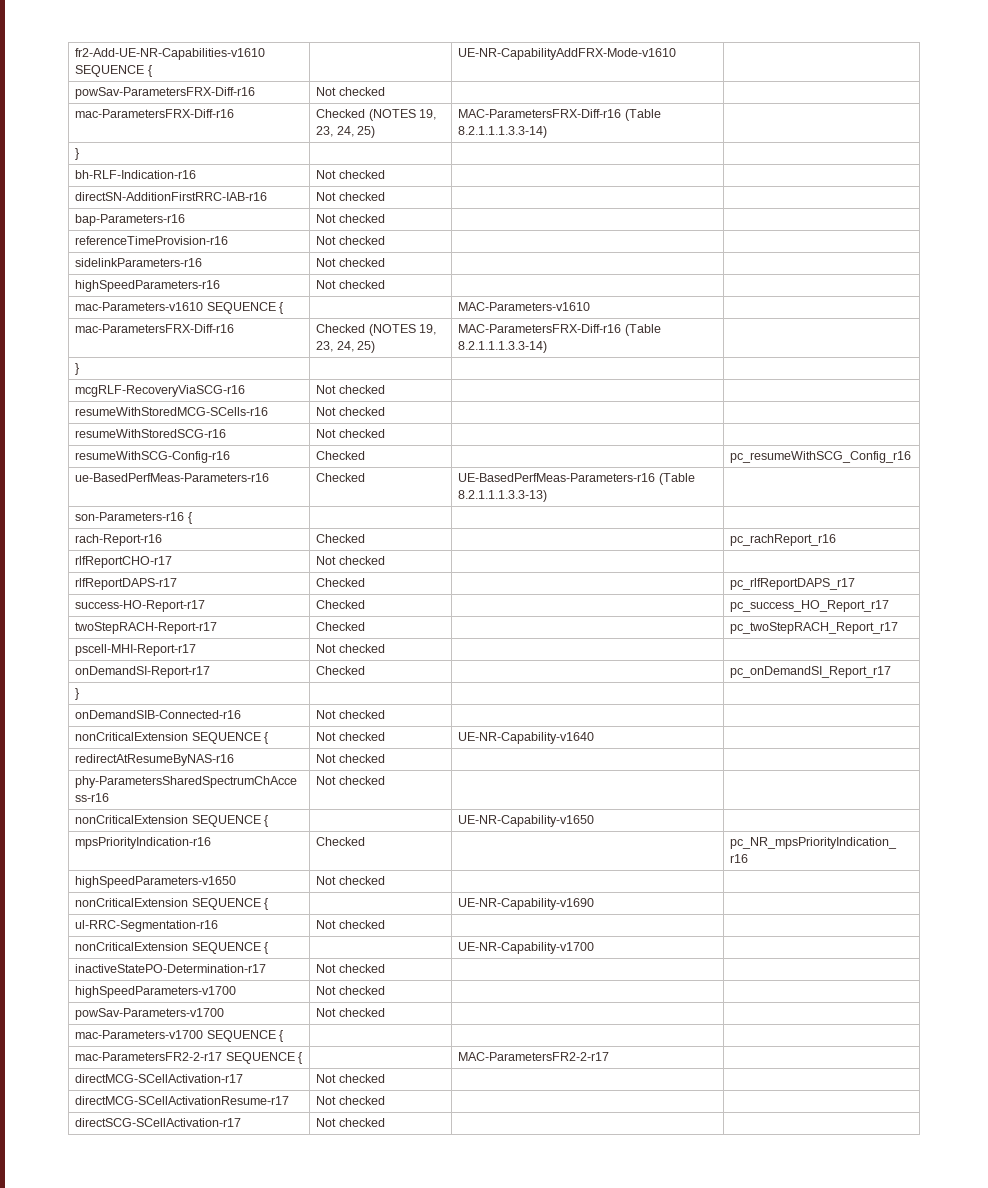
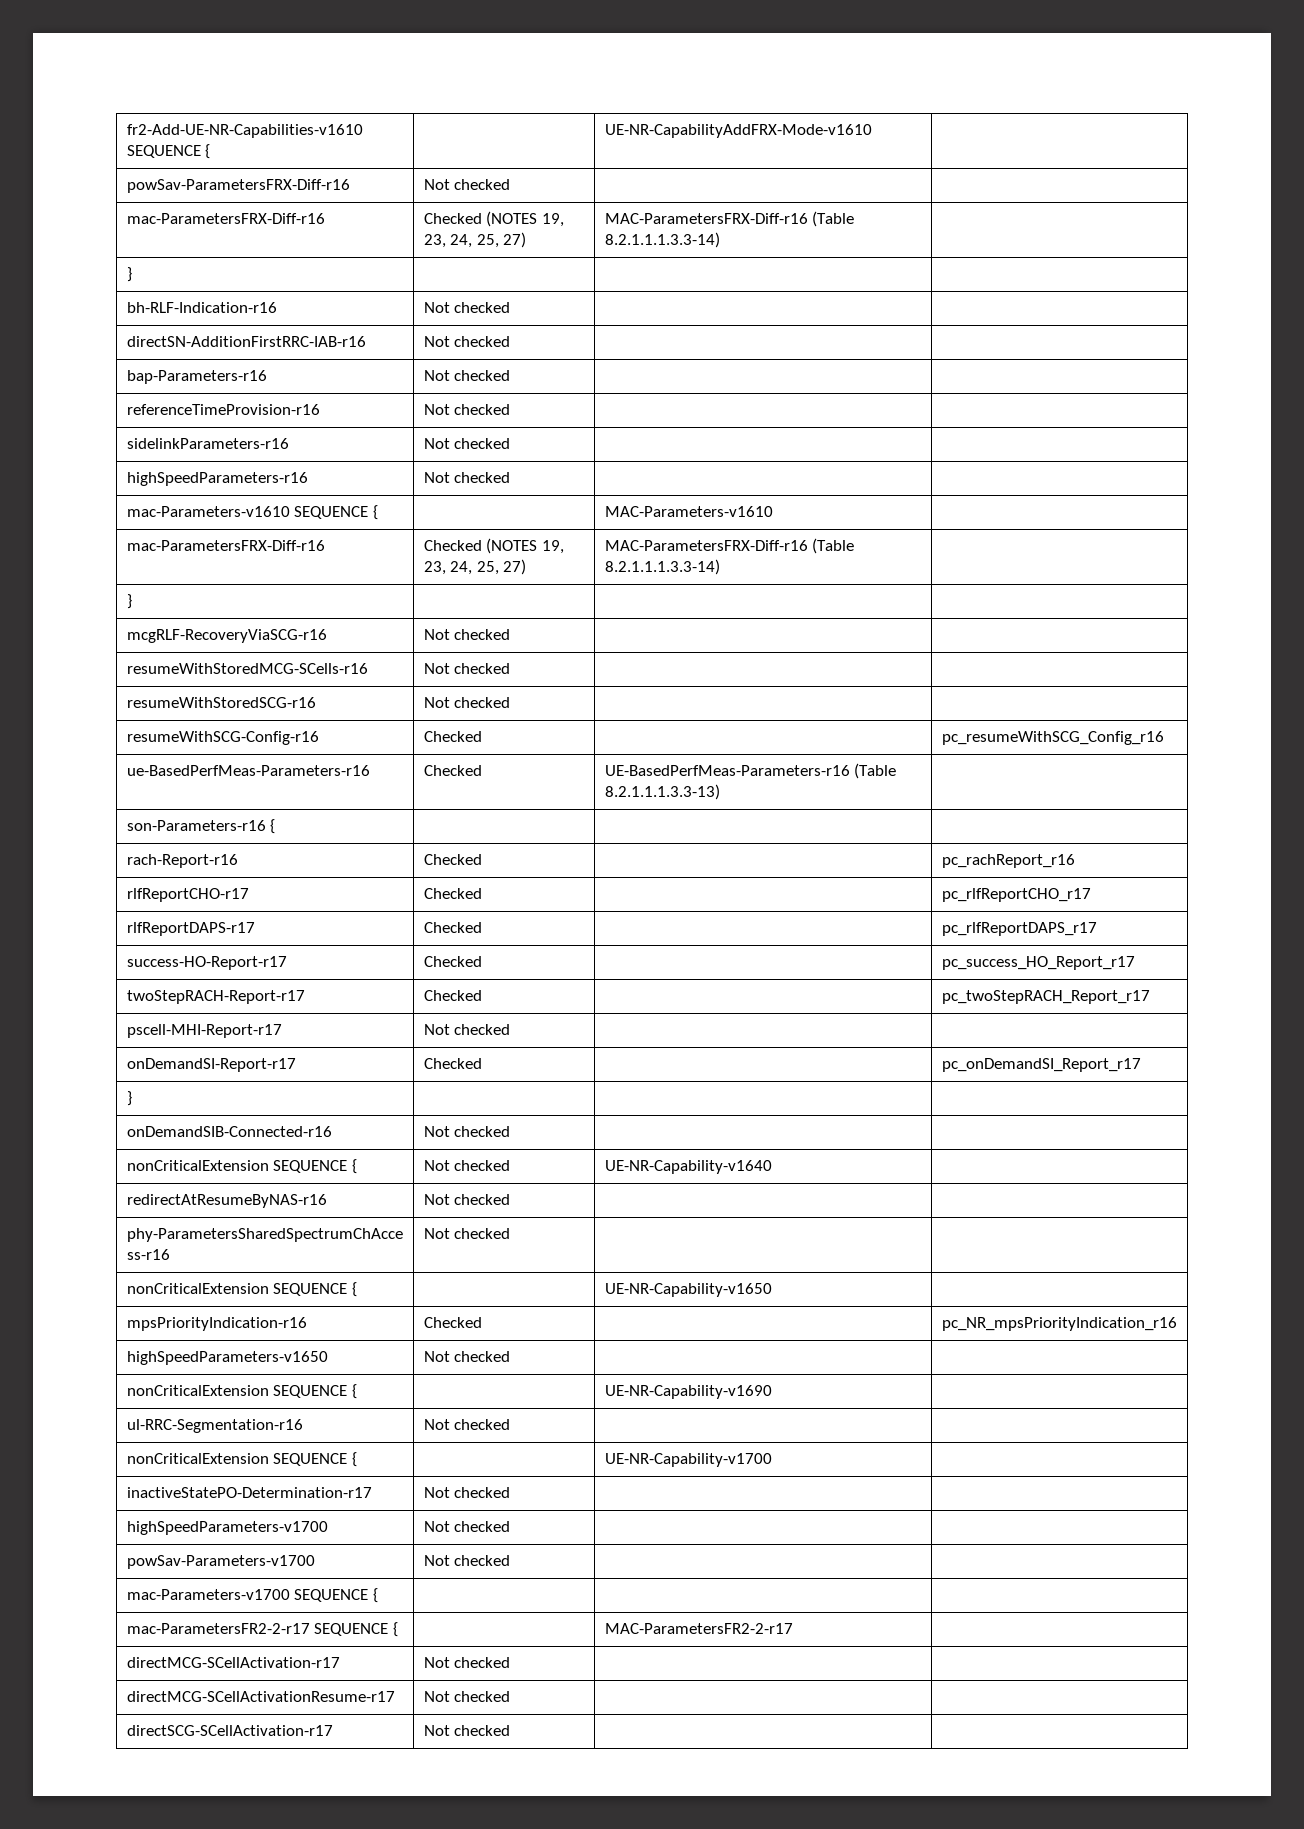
[357,126,376,138] 25) -> [476,232,527,248] 25, 27)
[357,341,376,353] 25) -> [476,559,527,575] 25, 27)
[316,556,385,565] Not checked | | -> [423,888,482,899] [941,888,1091,902] Checked | | pc_rlfReportCHO_r17

